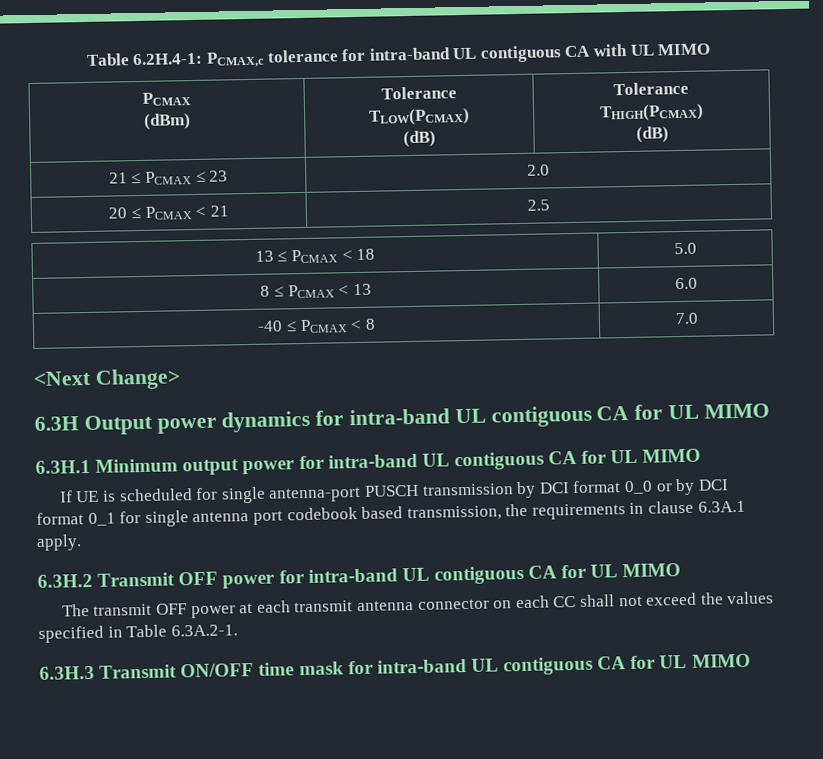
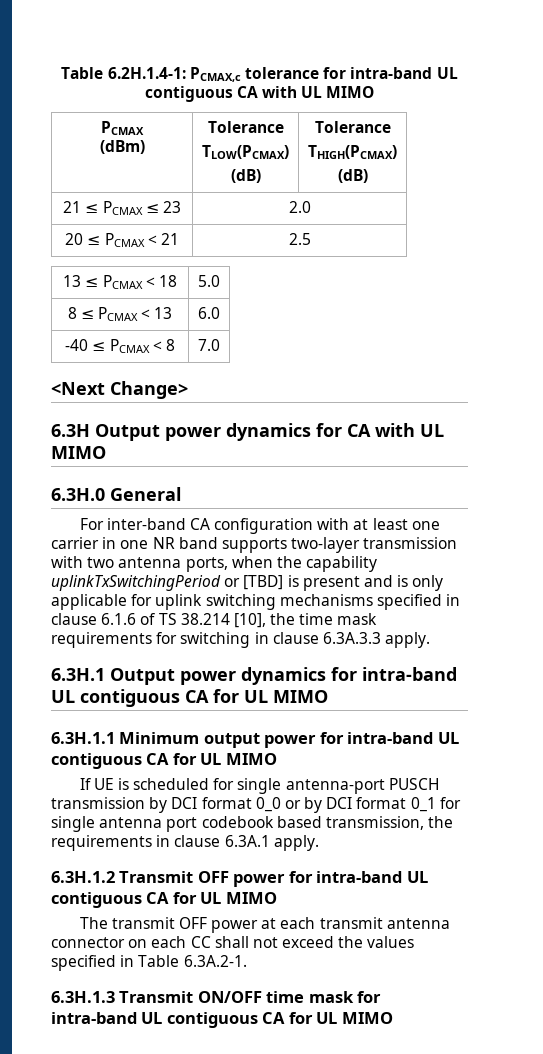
[85,52,204,66] Table 6.2H.4-1: -> [61,67,186,79] Table 6.2H.1.4-1:
[349,403,770,428] [35,459,91,474] intra-band UL contiguous CA for UL MIMO // 6.3H.1 -> [347,423,444,437] [51,446,106,459] [51,487,181,501] [79,518,440,534] [51,537,458,553] [51,556,378,572] [51,575,444,591] [51,594,461,610] [51,613,378,628] [51,632,431,648] [51,667,457,685] [51,689,328,707] [51,732,115,744] CA with UL MIMO // 6.3H.0 General // For inter-band CA configuration with at least one carrier in one NR band supports two-layer transmission with two antenna ports, when the capability uplinkTxSwitchingPeriod or [TBD] is present and is only applicable for uplink switching mechanisms specified in clause 6.1.6 of TS 38.214 [10], the time mask requirements for switching in clause 6.3A.3.3 apply. // 6.3H.1 Output power dynamics for intra-band UL contiguous CA for UL MIMO // 6.3H.1.1
[37,573,93,588] 6.3H.2 -> [51,871,115,883] 6.3H.1.2
[39,665,95,680] 6.3H.3 -> [51,991,115,1003] 6.3H.1.3

